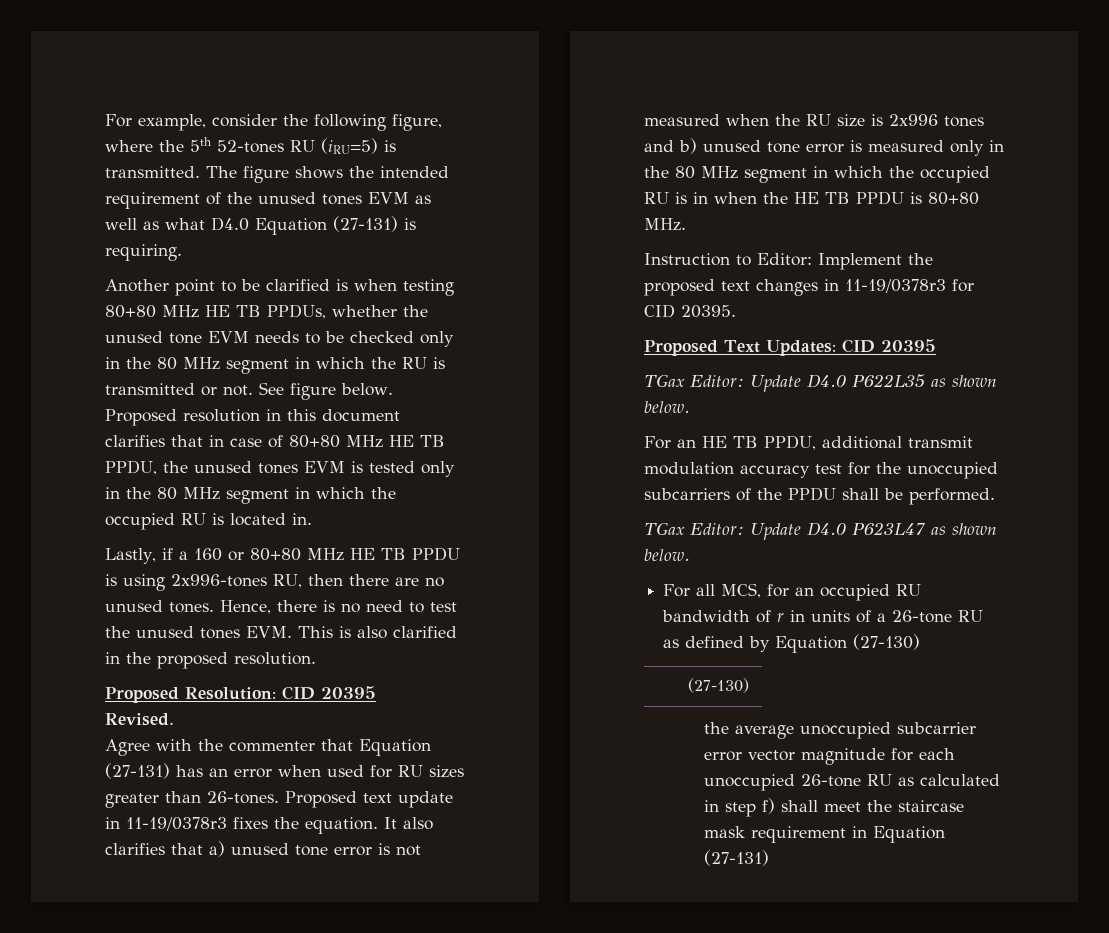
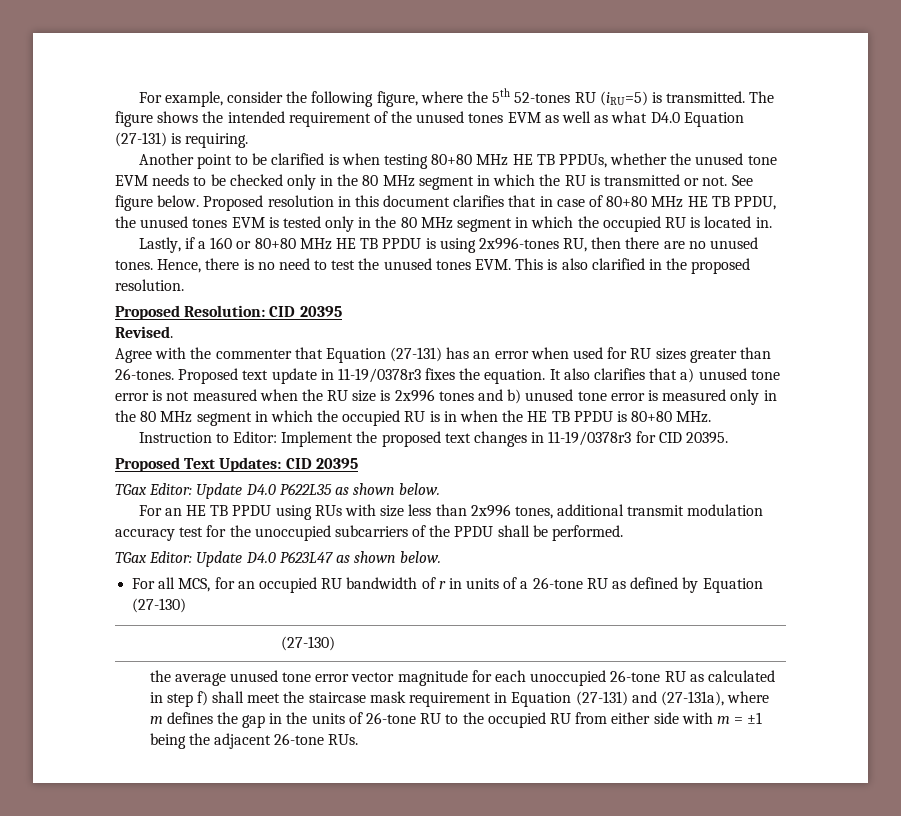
[764,435,816,450] PPDU, -> [232,504,553,520] PPDU using RUs with size less than 2x996 tones,
[799,722,976,739] unoccupied subcarrier -> [229,670,312,682] unused tone
(769, 858) none -> [631,691,770,706] [149,712,763,728] [149,733,359,749] and (27-131a), where m defines the gap in the units of 26-tone RU to the occupied RU from either side with m = ±1 being the adjacent 26-tone RUs.

